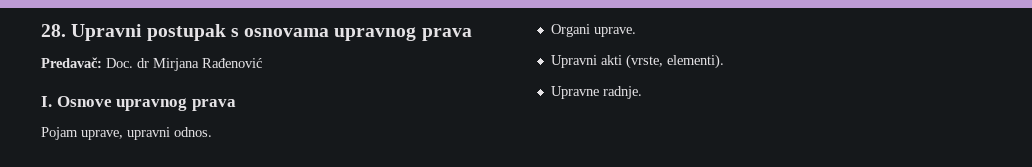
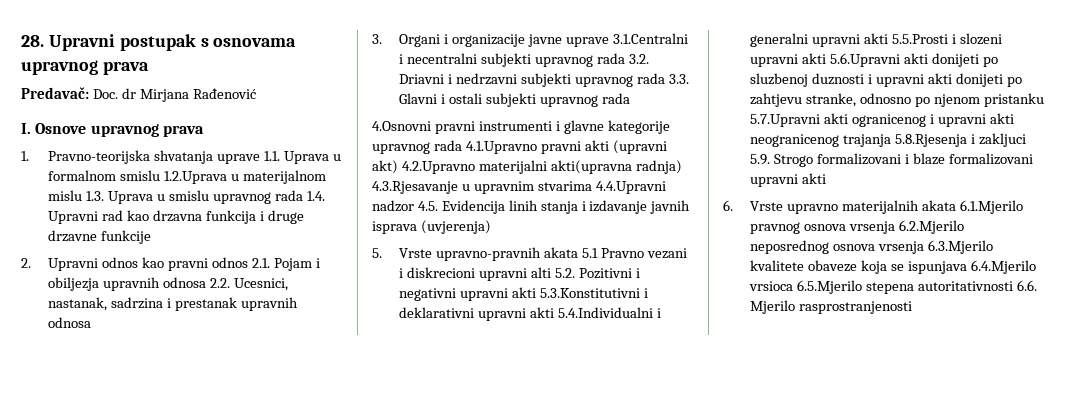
[41,127,212,140] [550,24,636,37] [550,54,724,69] [550,86,642,99] Pojam uprave, upravni odnos. // Organi uprave. // Upravni akti (vrste, elementi). // Upravne radnje. -> [21,150,341,164] [48,170,326,184] [48,190,325,204] [48,210,304,224] [48,230,152,244] [21,257,320,271] [48,277,288,291] [48,297,298,311] [48,317,92,328] [372,33,688,47] [399,53,649,67] [399,73,689,87] [399,93,630,107] [372,120,670,134] [372,140,667,154] [372,160,682,174] [372,181,666,194] [372,200,691,214] [372,220,491,234] [372,247,687,261] [399,267,640,281] [399,287,648,301] [399,307,661,321] [750,33,1002,47] [750,53,998,67] [750,73,1022,87] [750,93,1044,107] [750,113,1014,127] [750,133,1026,147] [750,153,1033,167] [750,173,827,187] [723,200,1023,214] [750,220,964,234] [750,240,993,254] [750,260,1036,274] [749,280,1037,294] [750,300,913,314] 1. Pravno-teorijska shvatanja uprave 1.1. Uprava u formalnom smislu 1.2.Uprava u materijalnom mislu 1.3. Uprava u smislu upravnog rada 1.4. Upravni rad kao drzavna funkcija i druge drzavne funkcije // 2. Upravni odnos kao pravni odnos 2.1. Pojam i obiljezja upravnih odnosa 2.2. Ucesnici, nastanak, sadrzina i prestanak upravnih odnosa // 3. Organi i organizacije javne uprave 3.1.Centralni i necentralni subjekti upravnog rada 3.2. Driavni i nedrzavni subjekti upravnog rada 3.3. Glavni i ostali subjekti upravnog rada // 4.Osnovni pravni instrumenti i glavne kategorije upravnog rada 4.1.Upravno pravni akti (upravni akt) 4.2.Upravno materijalni akti(upravna radnja) 4.3.Rjesavanje u upravnim stvarima 4.4.Upravni nadzor 4.5. Evidencija linih stanja i izdavanje javnih isprava (uvjerenja) // 5. Vrste upravno-pravnih akata 5.1 Pravno vezani i diskrecioni upravni alti 5.2. Pozitivni i negativni upravni akti 5.3.Konstitutivni i deklarativni upravni akti 5.4.Individualni i generalni upravni akti 5.5.Prosti i slozeni upravni akti 5.6.Upravni akti donijeti po sluzbenoj duznosti i upravni akti donijeti po zahtjevu stranke, odnosno po njenom pristanku 5.7.Upravni akti ogranicenog i upravni akti neogranicenog trajanja 5.8.Rjesenja i zakljuci 5.9. Strogo formalizovani i blaze formalizovani upravni akti // 6. Vrste upravno materijalnih akata 6.1.Mjerilo pravnog osnova vrsenja 6.2.Mjerilo neposrednog osnova vrsenja 6.3.Mjerilo kvalitete obaveze koja se ispunjava 6.4.Mjerilo vrsioca 6.5.Mjerilo stepena autoritativnosti 6.6. Mjerilo rasprostranjenosti

